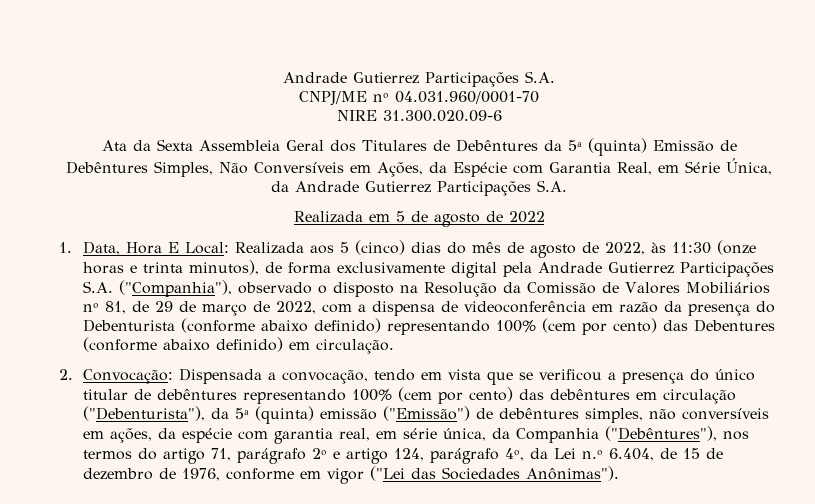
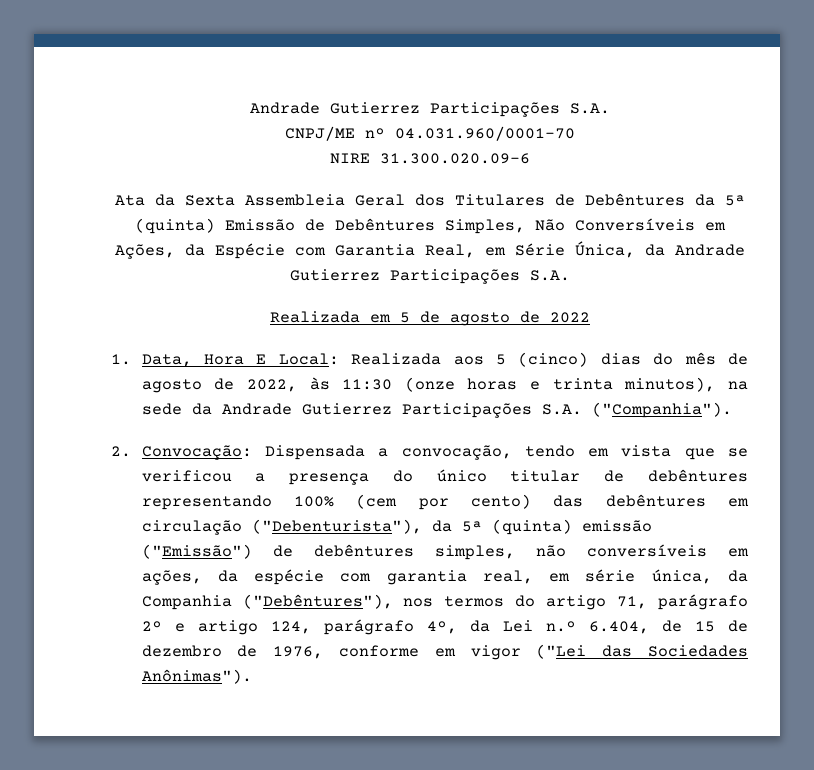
[265,262,775,278] [83,280,771,297] [83,301,776,316] [83,318,776,335] [83,337,395,354] de forma exclusivamente digital pela Andrade Gutierrez Participações S.A. ("Companhia"), observado o disposto na Resolução da Comissão de Valores Mobiliários nº 81, de 29 de março de 2022, com a dispensa de videoconferência em razão da presença do Debenturista (conforme abaixo definido) representando 100% (cem por cento) das Debentures (conforme abaixo definido) em circulação. -> [728,381,748,390] [141,402,732,418] na sede da Andrade Gutierrez Participações S.A. ("Companhia").

